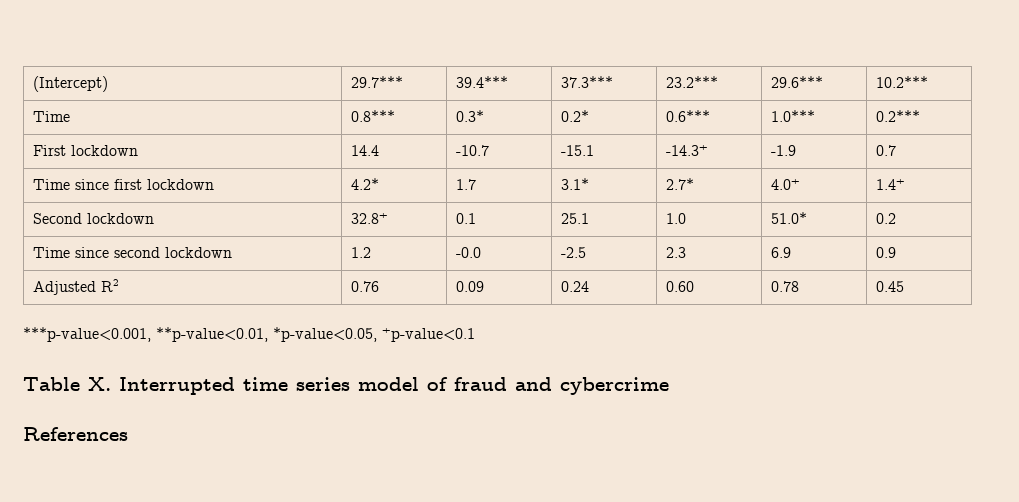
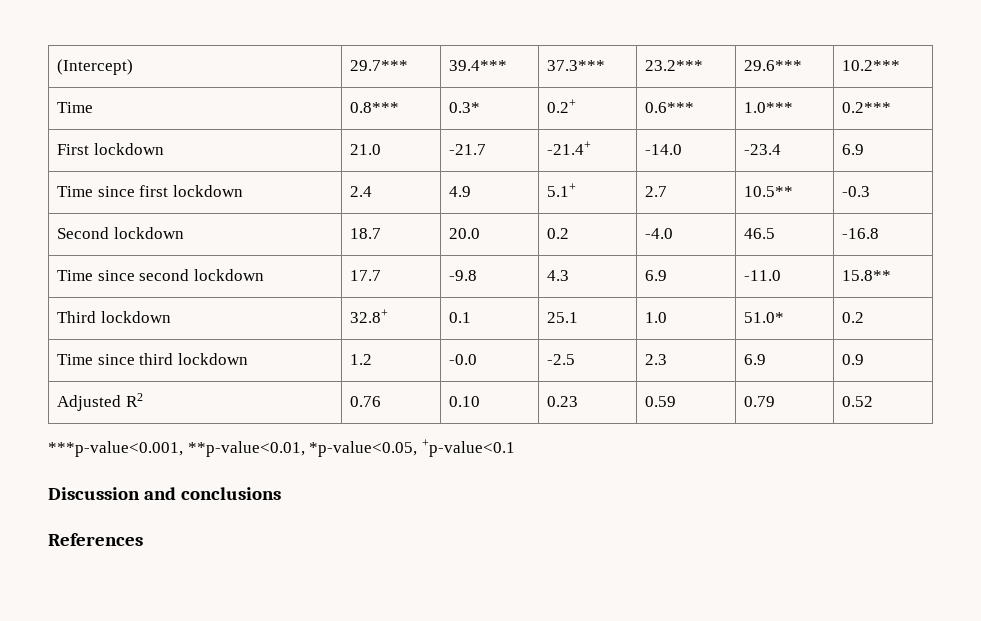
[561,110,590,122] 0.2* -> [546,99,576,113] 0.2+
[351,145,380,156] [456,145,490,156] [561,145,595,156] [666,145,709,156] [771,145,797,156] [876,145,897,156] [33,179,215,190] [351,178,380,190] [456,179,477,190] [561,178,590,190] [666,178,695,190] [771,179,801,190] [876,179,906,190] [33,213,83,224] 14.4 | -10.7 | -15.1 | -14.3+ | -1.9 | 0.7 // Time since first lockdown | 4.2* | 1.7 | 3.1* | 2.7* | 4.0+ | 1.4+ // Second -> [349,144,381,155] [448,144,486,155] [546,141,591,155] [644,144,682,155] [743,144,781,155] [841,144,864,155] [56,185,243,197] [349,186,372,197] [448,186,471,197] [546,183,576,197] [644,186,667,197] [743,186,793,197] [841,186,870,197] [56,227,184,239] [349,228,381,239] [448,228,480,239] [546,228,569,239] [644,228,673,239] [743,228,775,239] [841,228,879,239] [56,269,264,281] [349,270,381,281] [448,270,477,281] [546,270,569,281] [644,270,667,281] [743,270,781,281] [841,270,891,281] [56,311,96,323] 21.0 | -21.7 | -21.4+ | -14.0 | -23.4 | 6.9 // Time since first lockdown | 2.4 | 4.9 | 5.1+ | 2.7 | 10.5** | -0.3 // Second lockdown | 18.7 | 20.0 | 0.2 | -4.0 | 46.5 | -16.8 // Time since second lockdown | 17.7 | -9.8 | 4.3 | 6.9 | -11.0 | 15.8** // Third
[114,247,161,258] second -> [139,353,174,365] third
[456,281,485,292] [561,281,590,292] [666,281,695,292] [771,281,800,292] [876,281,905,292] 0.09 | 0.24 | 0.60 | 0.78 | 0.45 -> [448,396,480,407] [546,396,578,407] [644,396,676,407] [743,396,775,407] [841,396,873,407] 0.10 | 0.23 | 0.59 | 0.79 | 0.52
[23,377,669,395] Table X. Interrupted time series model of fraud and cybercrime -> [48,487,282,500] Discussion and conclusions

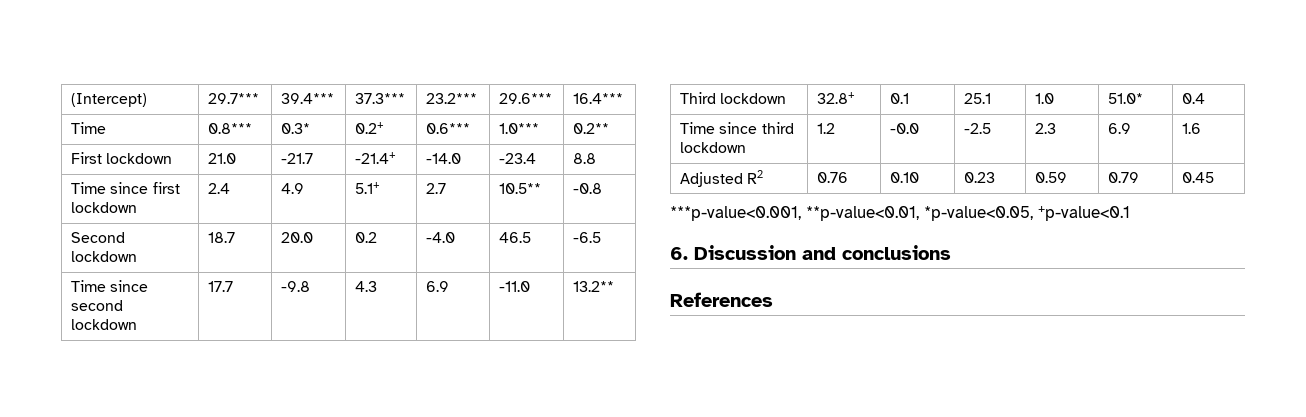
[841,60,900,71] 10.2*** -> [573,93,624,104] 16.4***
[841,102,891,113] 0.2*** -> [573,123,610,134] 0.2**
[841,144,864,155] 6.9 -> [573,153,597,164] 8.8
[841,186,870,197] -0.3 -> [573,183,603,194] -0.8
[841,228,879,239] -16.8 -> [573,232,602,243] -6.5
[841,270,891,281] 15.8** -> [573,281,615,292] 13.2**
[841,312,864,323] 0.2 -> [1182,93,1206,104] 0.4
[841,354,864,365] 0.9 -> [1182,123,1202,134] 1.6
[841,396,873,407] 0.52 -> [1182,172,1215,183] 0.45
(515, 448) none -> [670,247,688,260] 6.

